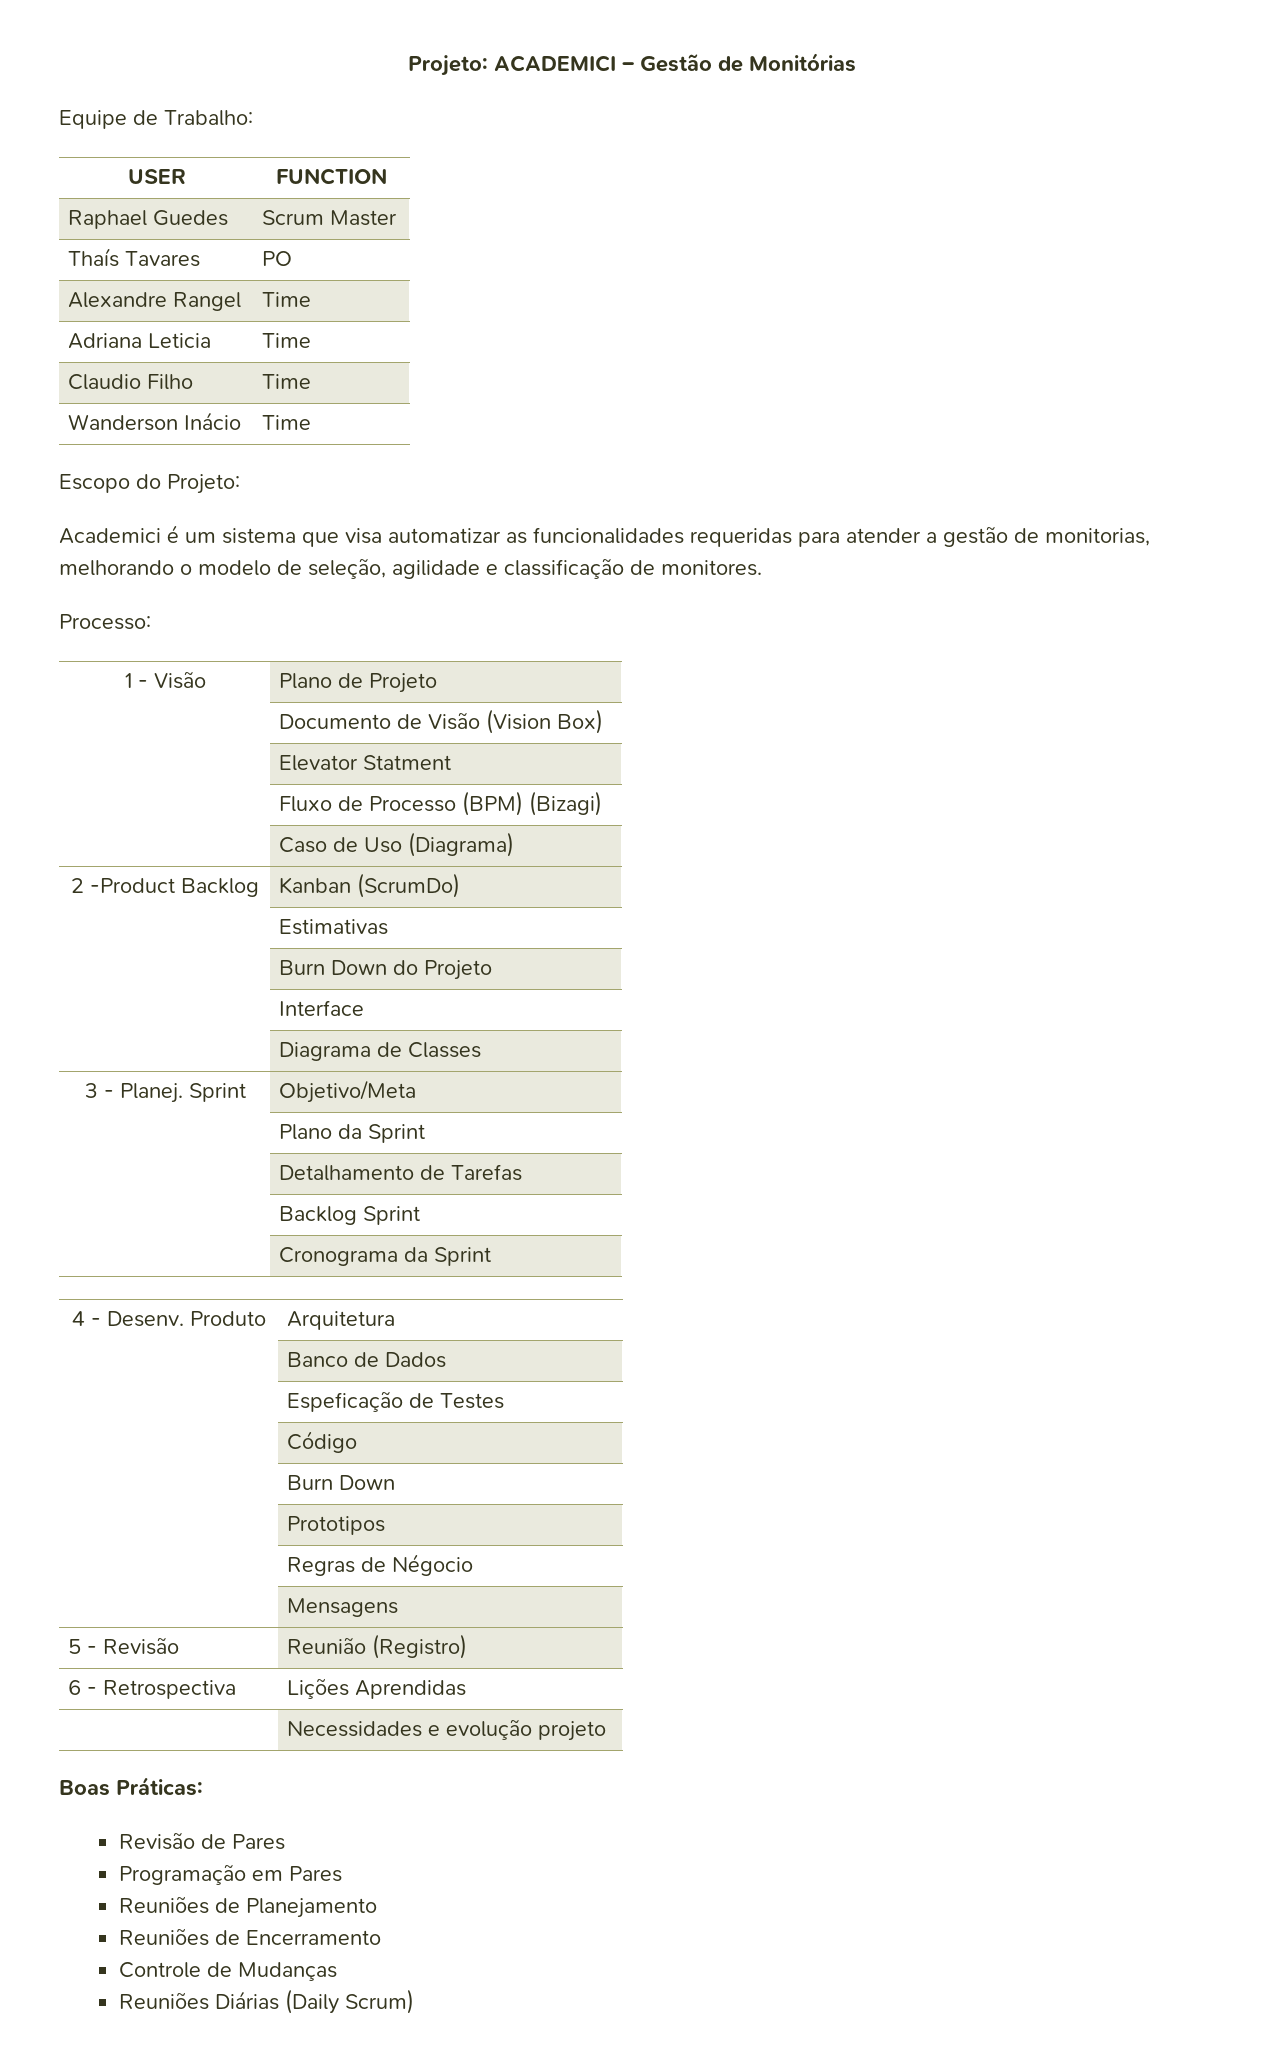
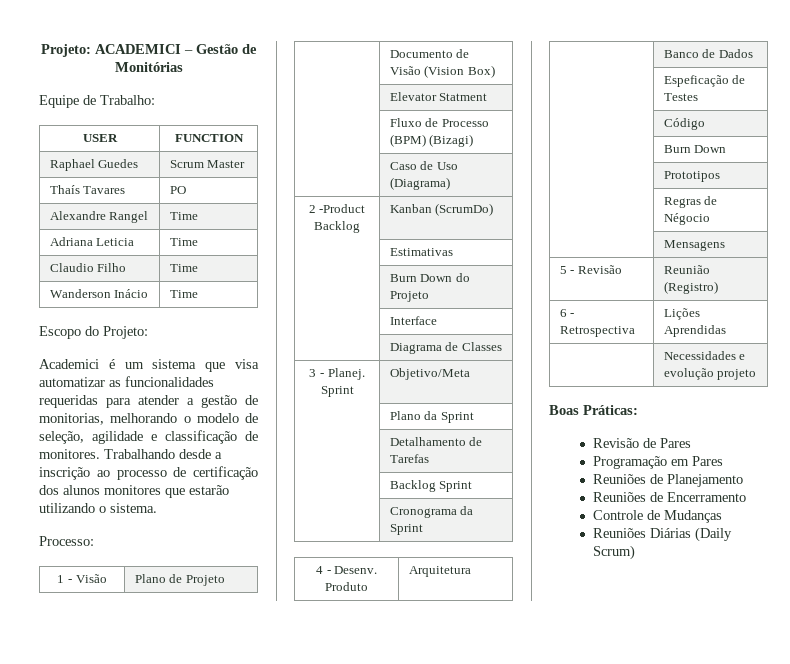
(762, 568) none -> [104,449,222,459] [39,466,258,480] [39,485,229,498] [39,503,157,513] Trabalhando desde a inscrição ao processo de certificação dos alunos monitores que estarão utilizando o sistema.

